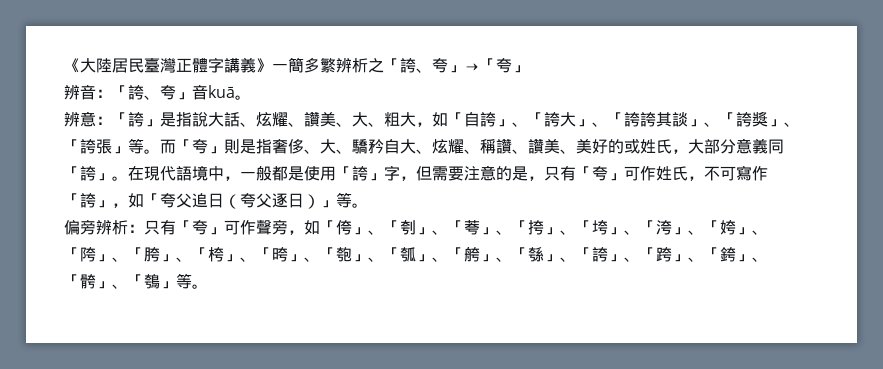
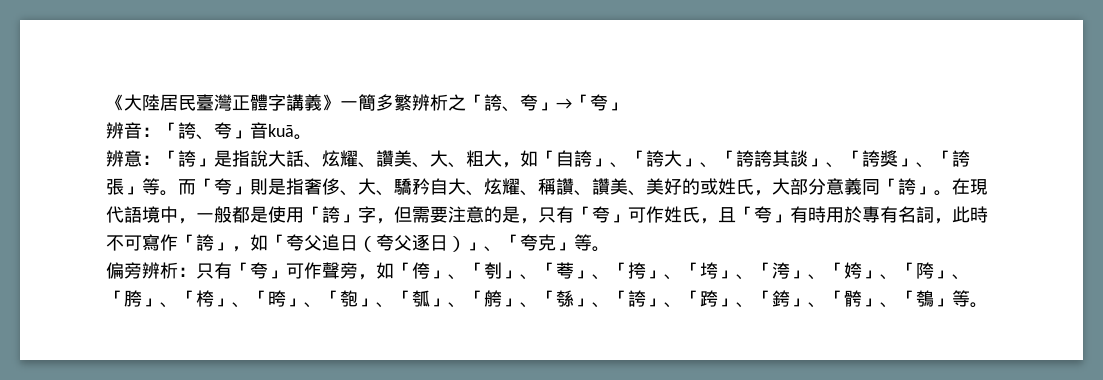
(704, 178) none -> [718,206,988,224] 且「夸」有時用於專有名詞，此時
(336, 204) none -> [484,234,574,252] 、「夸克」

